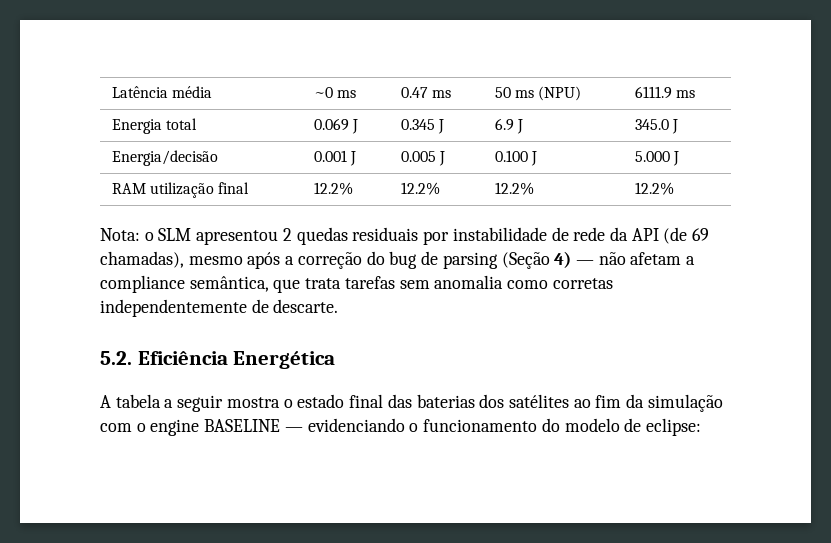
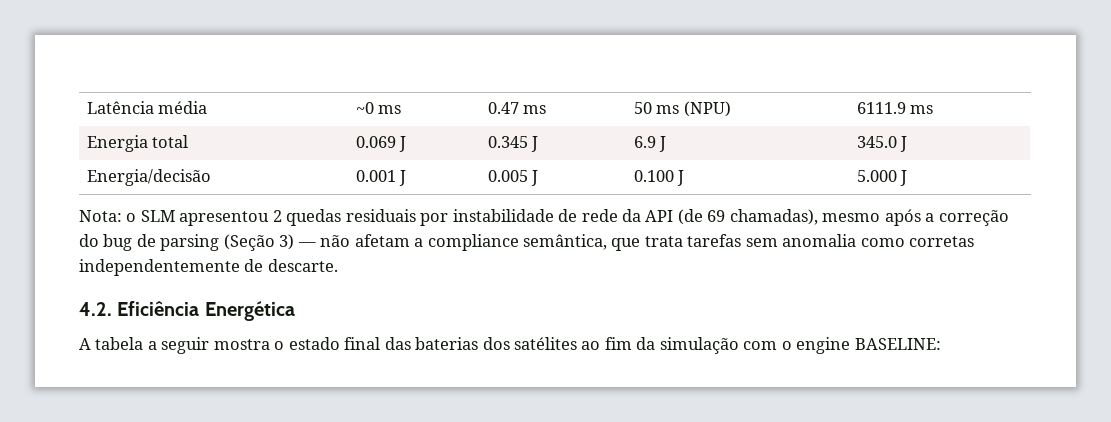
[111,182,250,198] [313,182,353,195] [400,182,440,195] [494,182,534,195] [634,182,674,195] // RAM utilização final | 12.2% | 12.2% | 12.2% | 12.2% -> (908, 178) none
[554,251,572,268] 4) -> [279,234,295,250] 3)
[100,351,132,365] 5.2. -> [79,302,112,316] 4.2.
[204,418,701,436] BASELINE — evidenciando o funcionamento do modelo de eclipse: -> [854,338,941,350] BASELINE:

